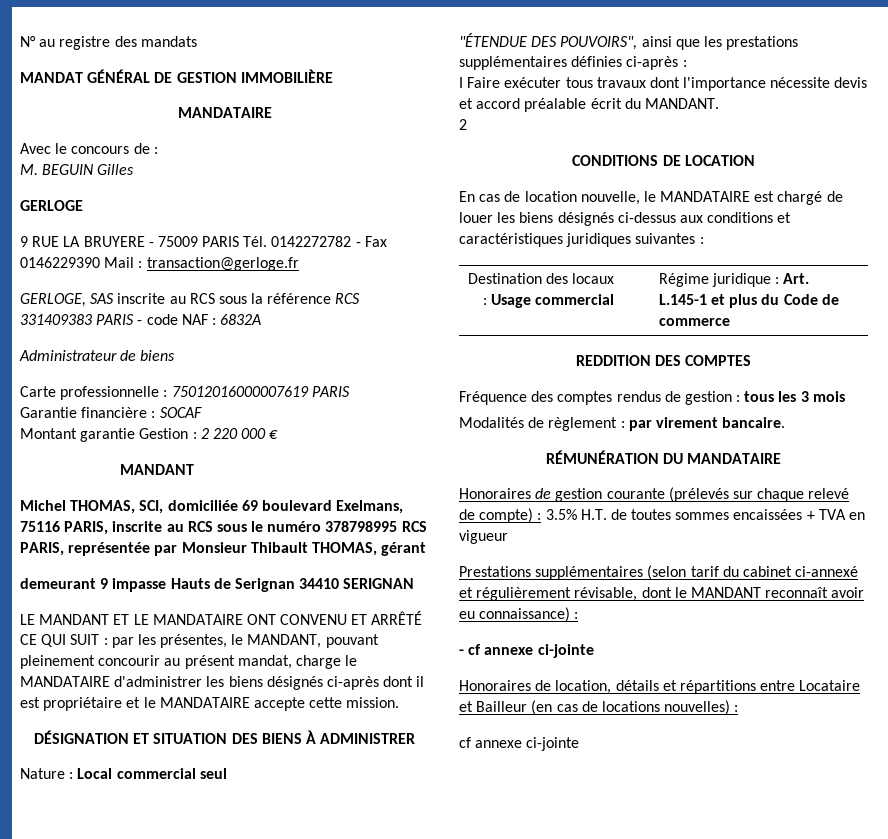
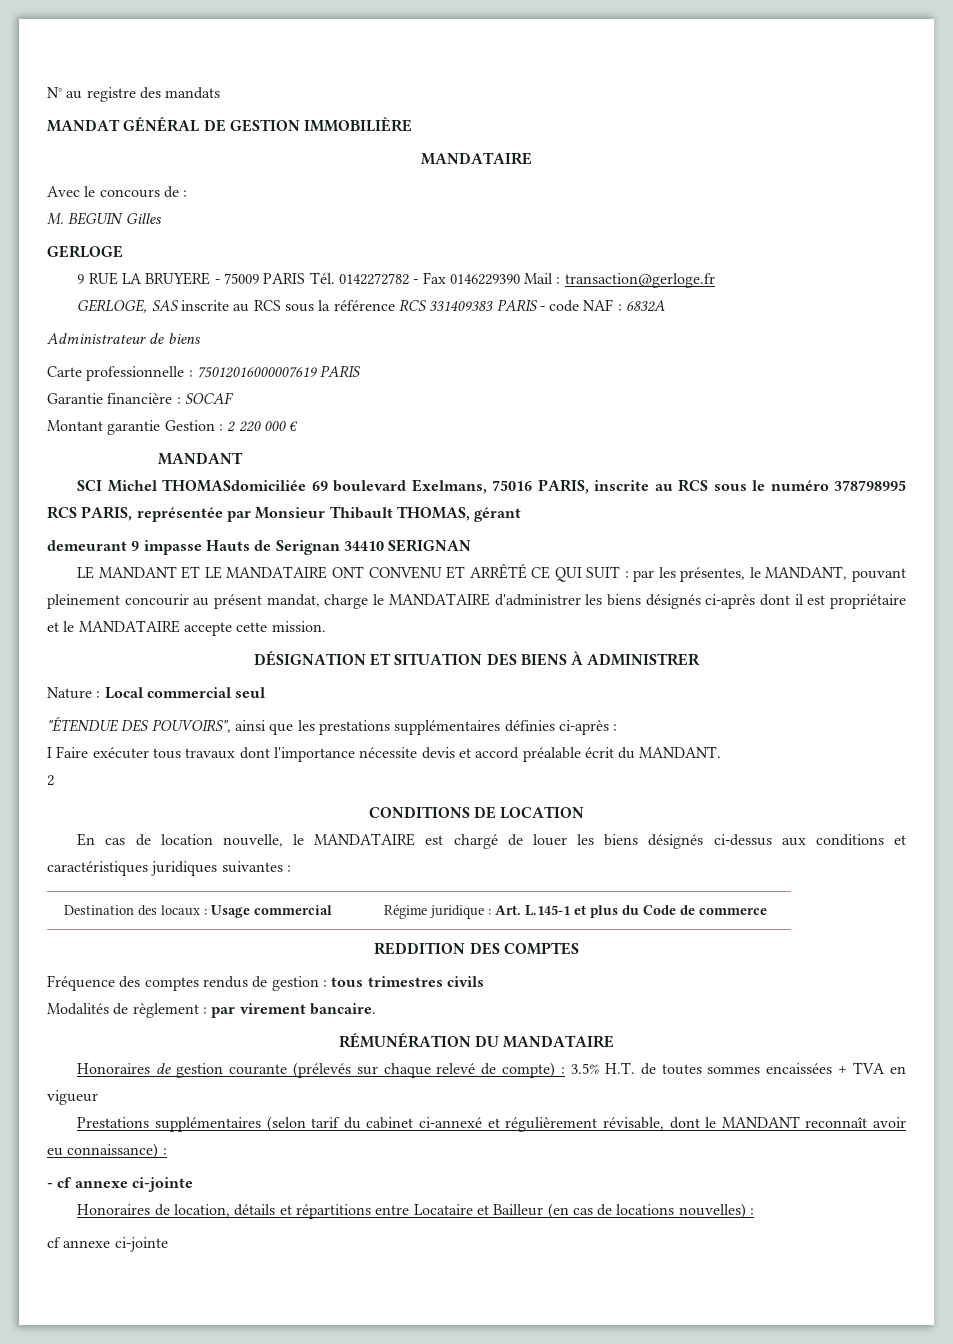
[20,500,238,514] Michel THOMAS, SCI, domiciliée -> [77,479,307,492] SCI Michel THOMASdomiciliée
[20,521,60,532] 75116 -> [492,480,533,491] 75016
[778,391,845,402] les 3 mois -> [367,976,484,987] trimestres civils

